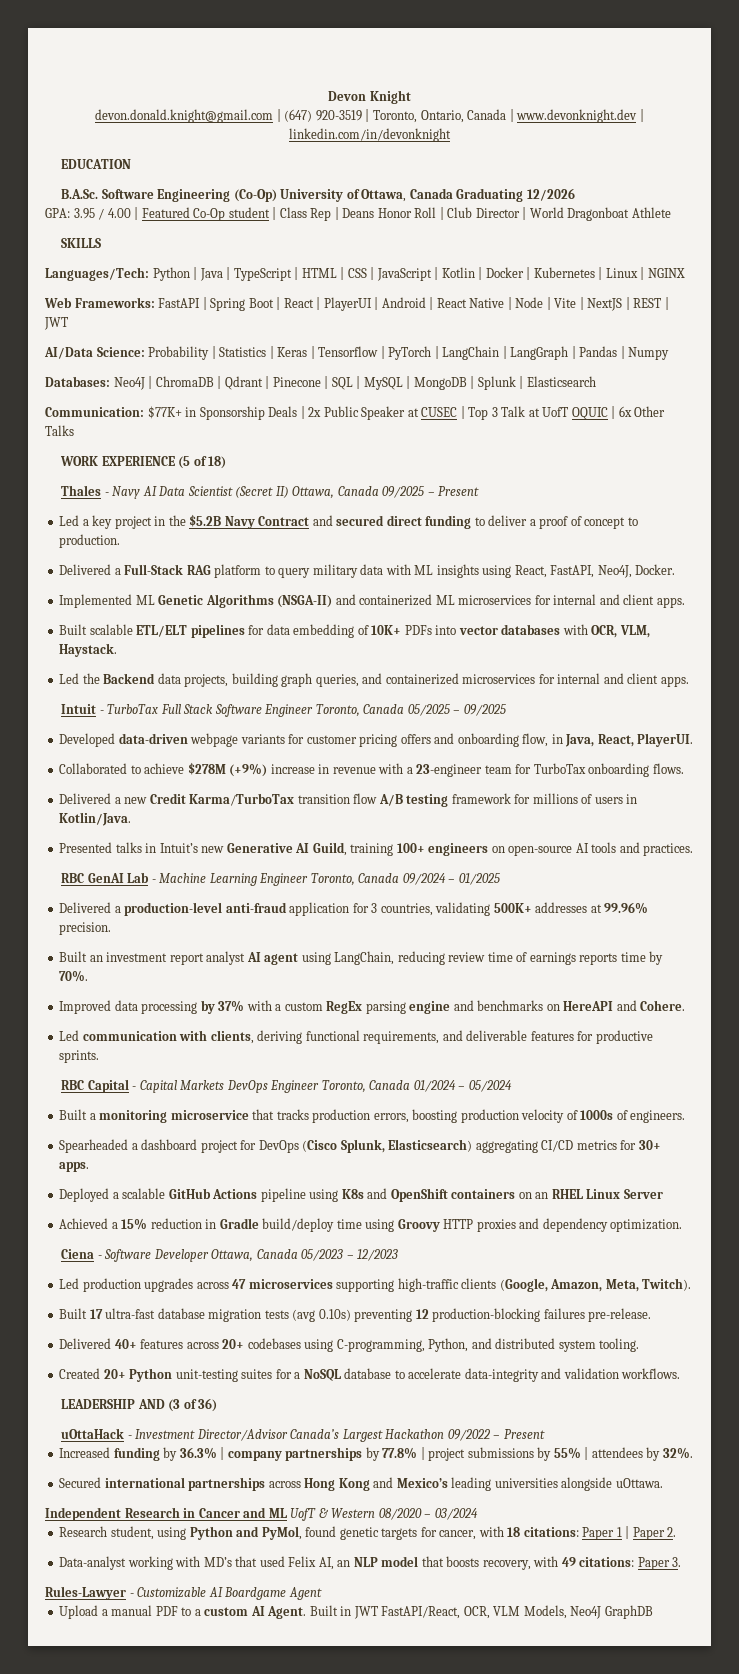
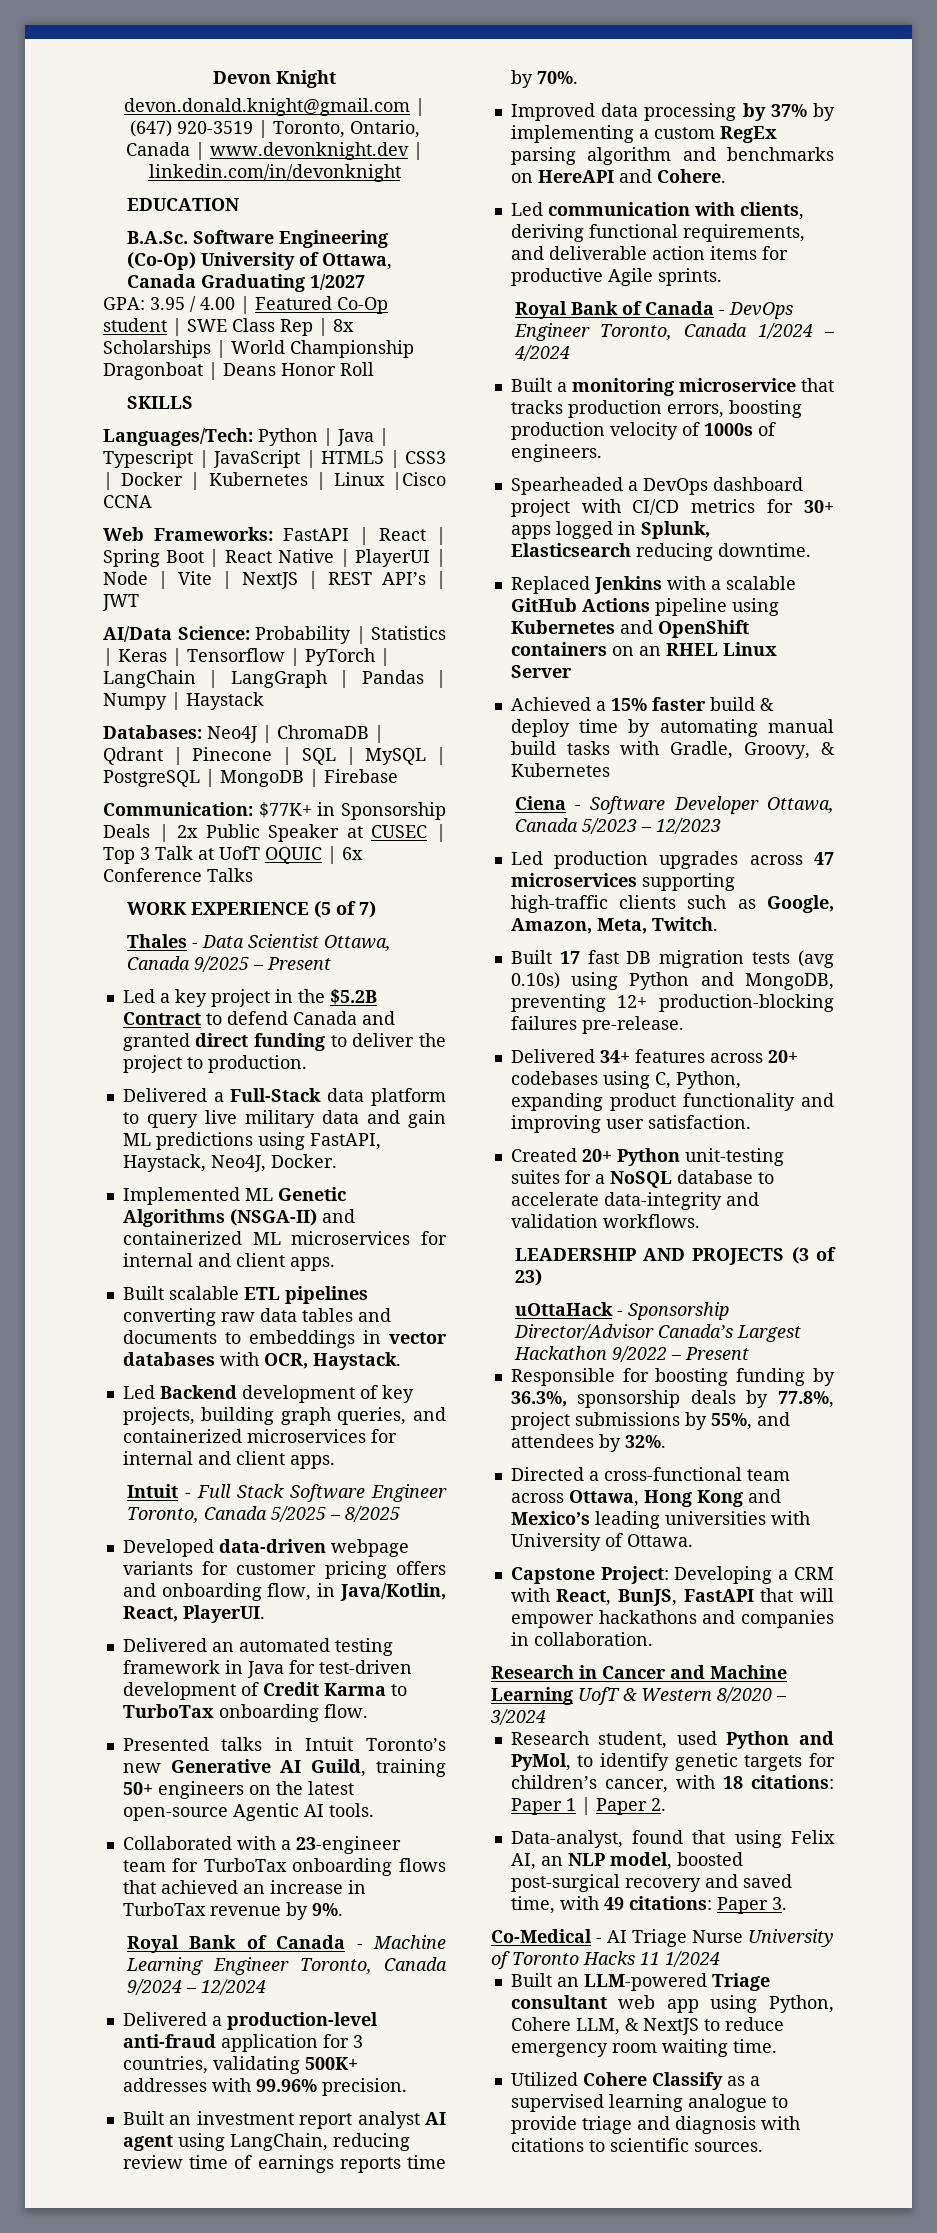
[526,188,575,201] 12/2026 -> [309,274,365,290] 1/2027
(277, 213) none -> [187,319,227,332] SWE
[342,207,671,221] Deans Honor Roll | Club Director | World Dragonboat Athlete -> [333,319,354,332] [103,340,414,358] [103,362,374,380] 8x Scholarships | World Championship Dragonboat | Deans Honor Roll
[233,267,475,281] TypeScript | HTML | CSS | JavaScript | Kotlin -> [103,450,446,468] Typescript | JavaScript | HTML5 | CSS3
[640,267,685,280] | NGINX -> [392,472,446,490] [103,495,152,508] |Cisco CCNA
(207, 303) none -> [379,527,446,545] React |
(314, 303) none -> [277,549,334,563] Native
[381,297,512,310] Android | React Native | -> (447, 558) none
(662, 303) none -> [382,572,426,585] API’s
(670, 353) none -> [171,692,264,710] | Haystack
[413,376,596,390] MongoDB | Splunk | Elasticsearch -> [103,769,398,787] PostgreSQL | MongoDB | Firebase
[634,406,666,417] Other -> [103,868,202,882] Conference
[208,456,227,469] 18) -> [358,901,376,918] 7)
[112,486,425,499] Navy AI Data Scientist (Secret II) Ottawa, Canada 09/2025 -> [201,934,391,951] [126,956,249,972] Data Scientist Ottawa, Canada 9/2025
[224,515,626,529] Navy Contract and secured direct funding to deliver a proof of concept -> [122,1011,395,1025] [122,1033,446,1051] [122,1055,182,1073] Contract to defend Canada and granted direct funding to deliver the project
[186,565,211,575] RAG -> [327,1088,365,1102] data
(311, 573) none -> [204,1110,237,1124] live
[385,564,595,578] with ML insights using React, FastAPI, -> [366,1110,446,1128] [122,1132,381,1150] [122,1154,206,1172] and gain ML predictions using FastAPI, Haystack,
[136,624,457,638] ETL/ELT pipelines for data embedding of 10K+ PDFs into -> [243,1286,368,1304] [122,1308,391,1326] [122,1330,381,1348] ETL pipelines converting raw data tables and documents to embeddings in
[619,625,650,638] VLM, -> (308, 1361) none
[82,673,181,684] the Backend data -> [159,1385,414,1403] Backend development of key
[107,704,159,714] TurboTax -> (191, 1495) none
[407,704,506,716] 05/2025 – 09/2025 -> [270,1506,400,1522] 5/2025 – 8/2025
[565,734,595,747] Java, -> [340,1583,446,1601] Java/Kotlin,
[59,762,376,777] Collaborated to achieve $278M (+9%) increase in revenue -> [122,1638,393,1656] [122,1660,412,1678] [122,1682,407,1700] [122,1704,368,1722] [122,1737,446,1751] [122,1759,446,1777] [122,1781,354,1799] [122,1803,374,1821] [122,1836,232,1850] Delivered an automated testing framework in Java for test-driven development of Credit Karma to TurboTax onboarding flow. // Presented talks in Intuit Toronto’s new Generative AI Guild, training 50+ engineers on the latest open-source Agentic AI tools. // Collaborated
[652,763,684,774] [59,793,638,807] [59,812,132,826] [59,842,694,856] [61,872,150,883] flows. // Delivered a new Credit Karma/TurboTax transition flow A/B testing framework for millions of users in Kotlin/Java. // Presented talks in Intuit’s new Generative AI Guild, training 100+ engineers on open-source AI tools and practices. // RBC GenAI Lab -> [399,1858,446,1872] [122,1880,366,1894] [122,1902,343,1920] [126,1935,346,1953] flows that achieved an increase in TurboTax revenue by 9%. // Royal Bank of Canada
[402,873,500,885] 09/2024 – 01/2025 -> [126,1979,266,1995] 9/2024 – 12/2024
[590,904,602,913] at -> [211,2078,251,2092] with
[246,1000,272,1011] with -> [813,103,835,121] [510,125,634,143] by implementing
[409,1001,451,1014] engine -> [587,147,672,165] algorithm
[530,1031,574,1041] features -> [651,246,757,260] action items
(653, 1037) none -> [607,268,653,286] Agile
[61,1079,225,1093] RBC Capital - Capital Markets -> [514,301,725,319] Royal Bank of Canada -
[413,1080,512,1092] 01/2024 – 05/2024 -> [758,323,835,339] [513,345,570,361] 1/2024 – 4/2024
(138, 1146) none -> [642,478,708,495] DevOps
[240,1139,661,1153] [59,1162,90,1172] [59,1188,110,1202] for DevOps (Cisco Splunk, Elasticsearch) aggregating CI/CD metrics for 30+ apps. // Deployed -> [581,499,834,515] [510,521,710,539] [510,543,811,561] [510,576,706,594] with CI/CD metrics for 30+ apps logged in Splunk, Elasticsearch reducing downtime. // Replaced Jenkins with
[341,1189,364,1199] K8s -> [510,620,615,634] Kubernetes
[150,1218,683,1232] reduction in Gradle build/deploy time using Groovy HTTP proxies and dependency optimization. -> [651,697,774,711] [510,719,834,737] [510,741,835,759] [510,763,610,777] faster build & deploy time by automating manual build tasks with Gradle, Groovy, & Kubernetes
[301,1249,344,1261] 05/2023 -> [581,818,637,834] 5/2023
[499,1278,548,1292] (Google, -> [687,895,834,913] such as Google,
[642,1278,692,1291] Twitch). -> [651,917,718,931] Twitch.
[105,1308,205,1319] ultra-fast database -> [587,950,652,964] fast DB
[354,1309,429,1322] preventing 12 -> [571,972,834,990] [510,994,648,1012] using Python and MongoDB, preventing 12+
[114,1339,137,1349] 40+ -> [599,1050,630,1063] 34+
[336,1338,640,1352] C-programming, Python, and distributed system tooling. -> [654,1071,741,1089] [510,1093,834,1111] [510,1115,751,1133] C, Python, expanding product functionality and improving user satisfaction.
(165, 1404) none -> [692,1248,785,1265] PROJECTS
[198,1398,218,1412] 36) -> [514,1269,542,1286] 23)
[135,1429,196,1439] Investment -> [627,1302,729,1320] Sponsorship
[447,1429,545,1441] [59,1447,425,1461] 09/2022 – Present // Increased funding by 36.3% | company partnerships by 77.8% | -> [611,1346,749,1362] [510,1368,835,1386] [510,1390,834,1408] 9/2022 – Present // Responsible for boosting funding by 36.3%, sponsorship deals by 77.8%,
[553,1447,589,1460] 55% | -> [710,1412,790,1430] 55%, and
[59,1477,301,1491] Secured international partnerships across -> [510,1467,790,1481] [510,1490,639,1507] Directed a cross-functional team across Ottawa,
[561,1477,663,1491] [45,1507,121,1521] alongside uOttawa. // Independent -> [770,1511,810,1525] [510,1533,693,1551] [510,1566,834,1584] [510,1588,834,1606] [510,1610,834,1628] [510,1632,653,1646] with University of Ottawa. // Capstone Project: Developing a CRM with React, BunJS, FastAPI that will empower hackathons and companies in collaboration. //
[268,1508,287,1518] ML -> [710,1665,787,1679] [491,1687,573,1705] Machine Learning
[378,1508,478,1520] 08/2020 – 03/2024 -> [717,1687,787,1703] [490,1709,546,1725] 8/2020 – 3/2024
[157,1527,187,1540] using -> [676,1731,717,1745] used
[305,1526,337,1537] found -> [577,1753,670,1771] to identify
(437, 1532) none -> [510,1775,597,1789] children’s
[59,1556,531,1570] Data-analyst working with MD’s that used Felix AI, an NLP model that boosts recovery, -> [510,1830,835,1848] [510,1852,743,1870] [510,1874,792,1892] [510,1896,555,1914] Data-analyst, found that using Felix AI, an NLP model, boosted post-surgical recovery and saved time,
[45,1586,322,1600] [59,1605,653,1619] Rules-Lawyer - Customizable AI Boardgame Agent // Upload a manual PDF to a custom AI Agent. Built in JWT FastAPI/React, OCR, VLM Models, Neo4J GraphDB -> [491,1929,834,1947] [491,1951,720,1969] [510,1973,770,1991] [510,1995,834,2013] [510,2017,784,2035] [510,2039,777,2057] [510,2072,760,2090] [510,2094,788,2112] [510,2116,800,2134] [510,2138,763,2152] Co-Medical - AI Triage Nurse University of Toronto Hacks 11 1/2024 // Built an LLM-powered Triage consultant web app using Python, Cohere LLM, & NextJS to reduce emergency room waiting time. // Utilized Cohere Classify as a supervised learning analogue to provide triage and diagnosis with citations to scientific sources.

